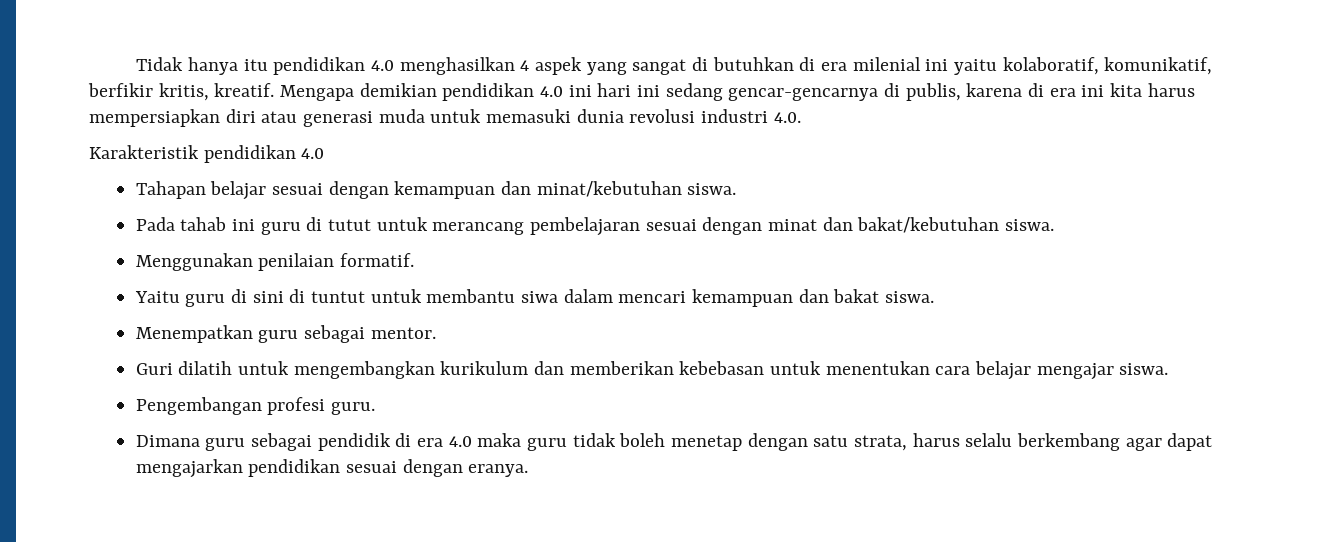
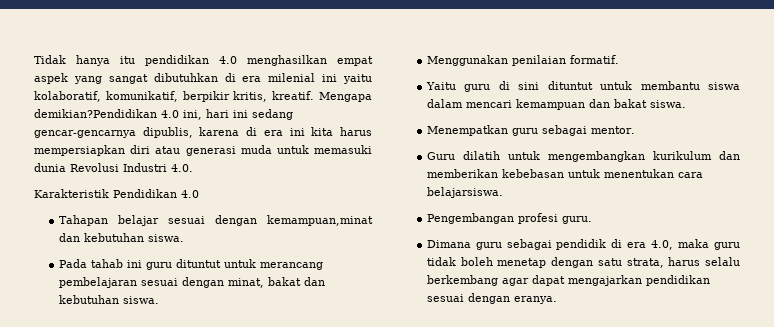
[520,60,530,71] 4 -> [337,56,373,66] empat
[692,57,794,71] di butuhkan -> [153,73,218,82] dibutuhkan
[88,83,153,97] berfikir -> [182,91,230,102] berpikir
[359,83,592,101] demikian pendidikan 4.0 ini -> [34,109,202,120] demikian?Pendidikan 4.0 ini,
[884,83,961,101] di publis, -> [142,127,193,138] dipublis,
[629,109,769,123] revolusi industri -> [70,163,167,172] Revolusi Industri
[203,145,296,163] pendidikan -> [113,189,177,198] Pendidikan
[394,181,682,199] kemampuan dan minat/kebutuhan -> [266,215,373,226] [58,233,144,242] kemampuan,minat dan kebutuhan
[306,217,371,231] di tutut -> [175,259,221,268] dituntut
[767,217,1000,233] minat dan bakat/kebutuhan -> [227,277,325,288] [58,295,119,304] minat, bakat dan kebutuhan
[289,289,365,303] di tuntut -> [547,81,593,90] dituntut
[520,291,558,303] siwa -> [708,82,740,90] siswa
[135,363,173,375] Guri -> [426,152,455,160] Guru
[974,361,1169,380] belajar mengajar siswa. -> [426,187,503,198] belajarsiswa.
[448,436,472,447] 4.0 -> [651,240,674,250] 4.0,

